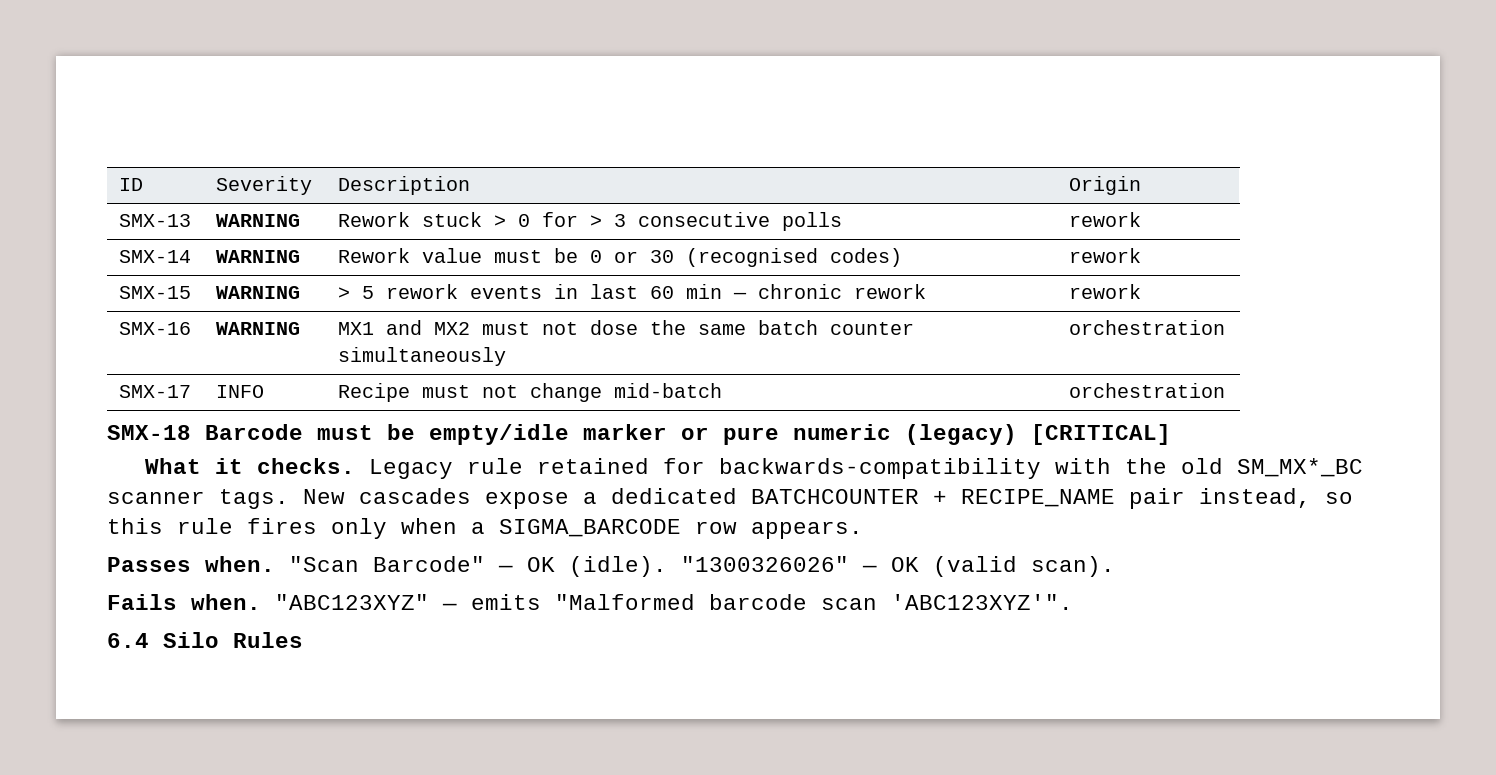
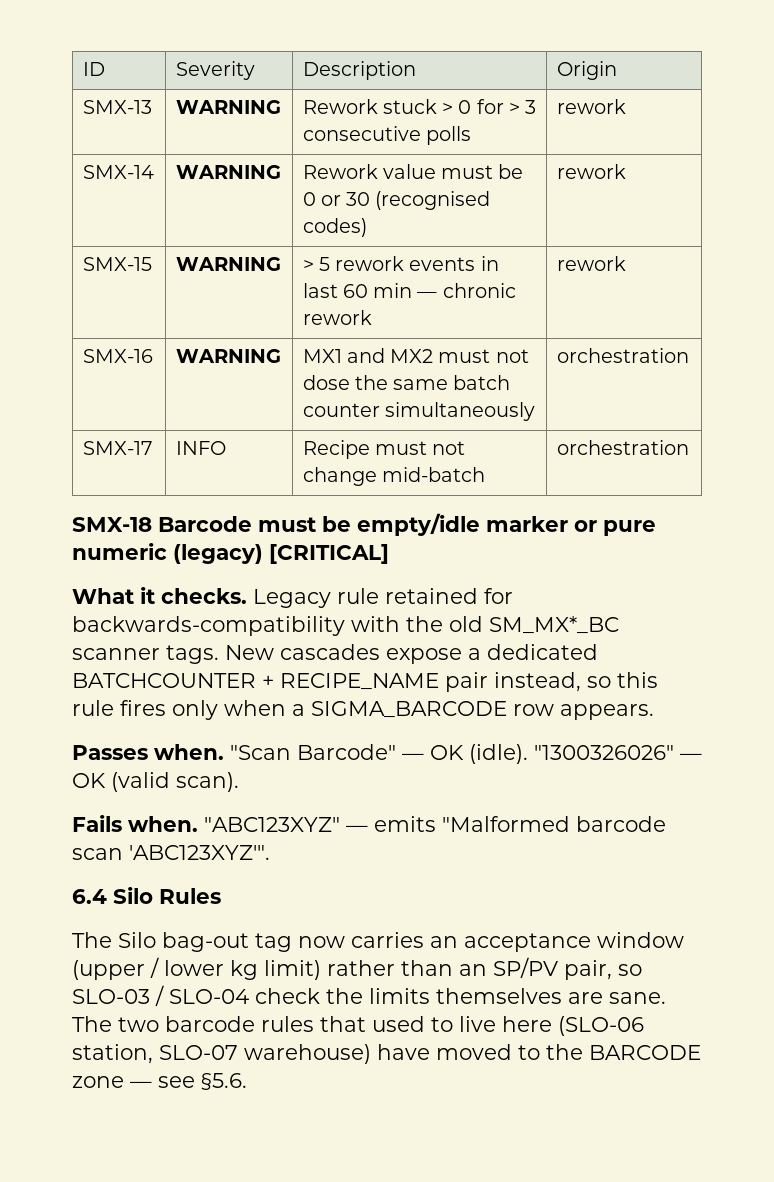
(303, 640) none -> [72,932,684,952] [72,957,642,980] [72,985,666,1006] [72,1016,644,1036] [72,1044,701,1064] [72,1073,247,1090] // The Silo bag-out tag now carries an acceptance window (upper / lower kg limit) rather than an SP/PV pair, so SLO-03 / SLO-04 check the limits themselves are sane. The two barcode rules that used to live here (SLO-06 station, SLO-07 warehouse) have moved to the BARCODE zone — see §5.6.

